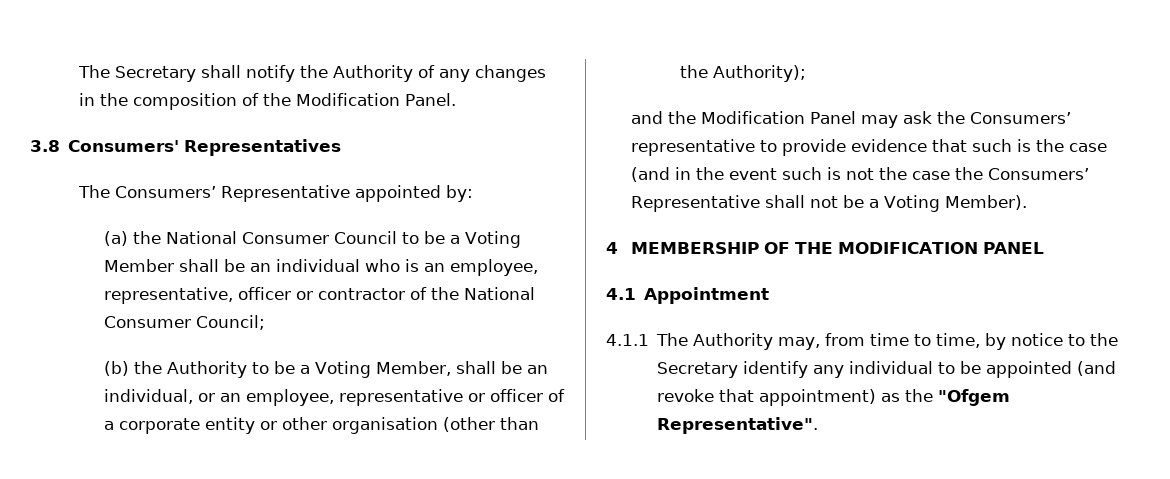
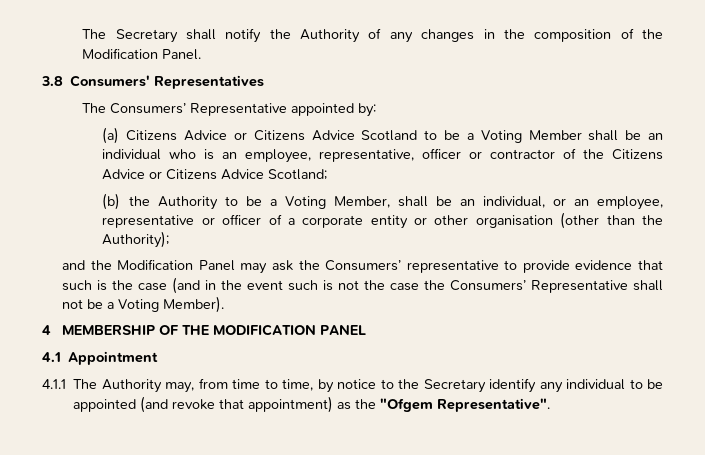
[132,231,397,244] the National Consumer Council -> [126,130,418,141] Citizens Advice or Citizens Advice Scotland
[463,287,535,300] [103,315,265,330] National Consumer Council; -> [612,149,663,160] [102,169,328,180] Citizens Advice or Citizens Advice Scotland;

